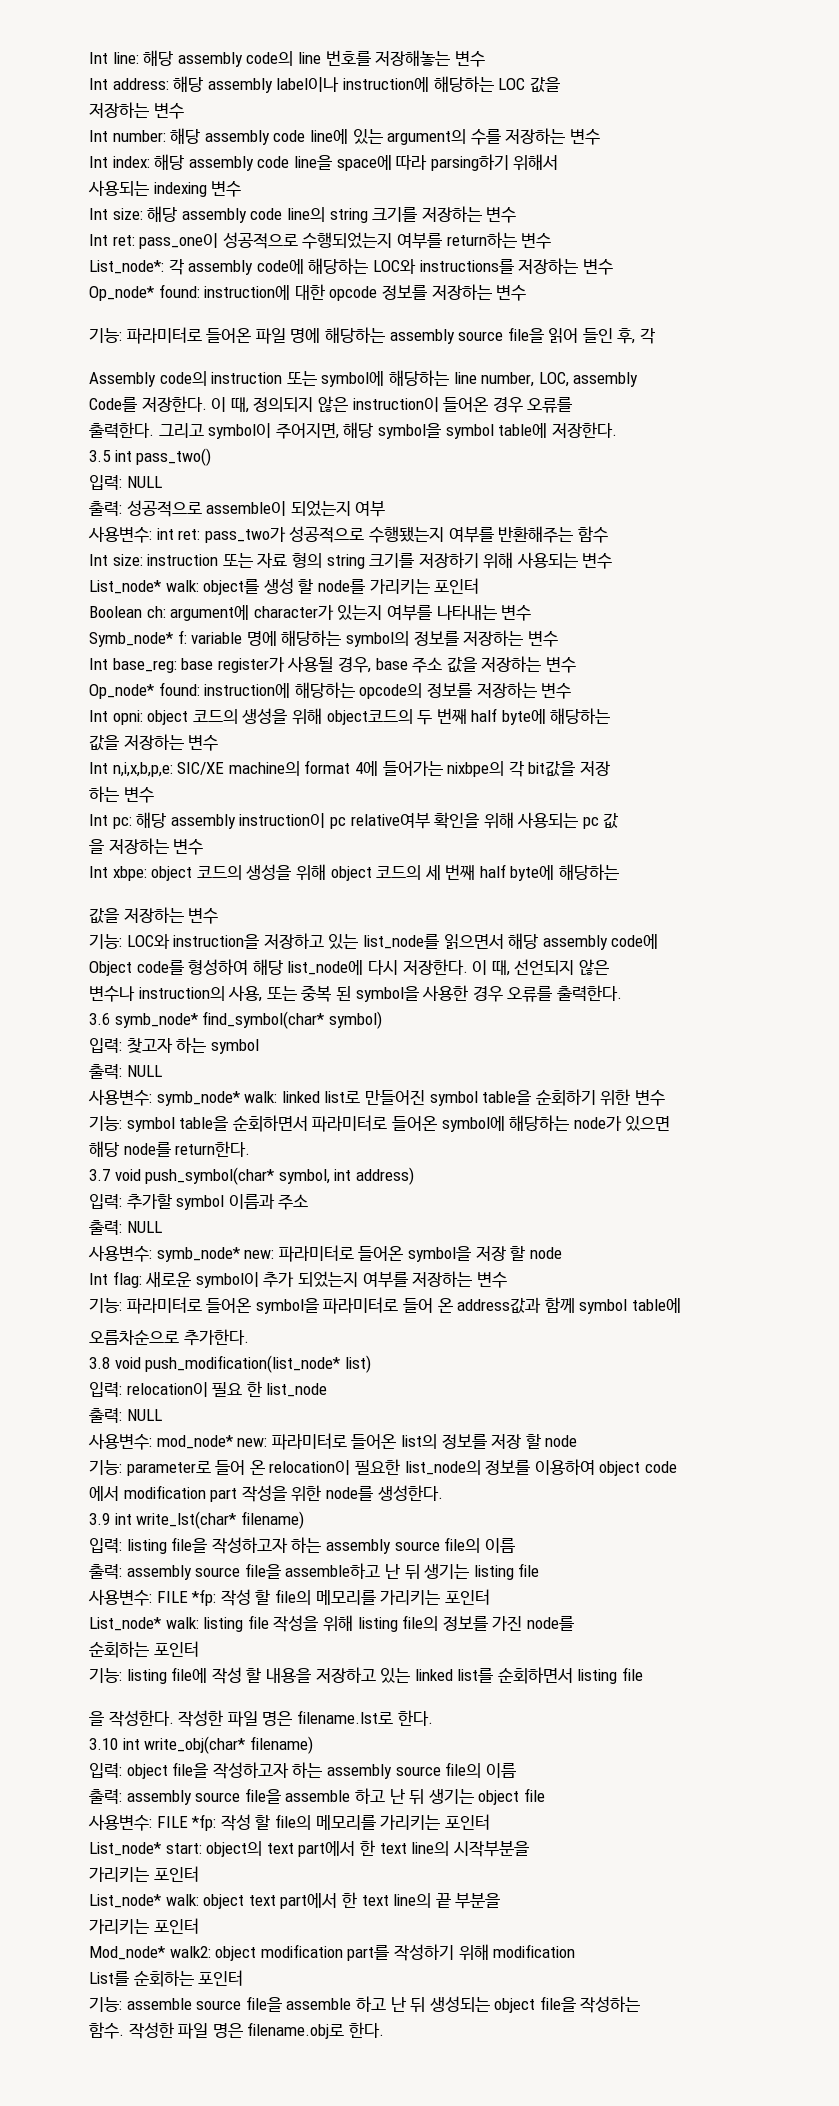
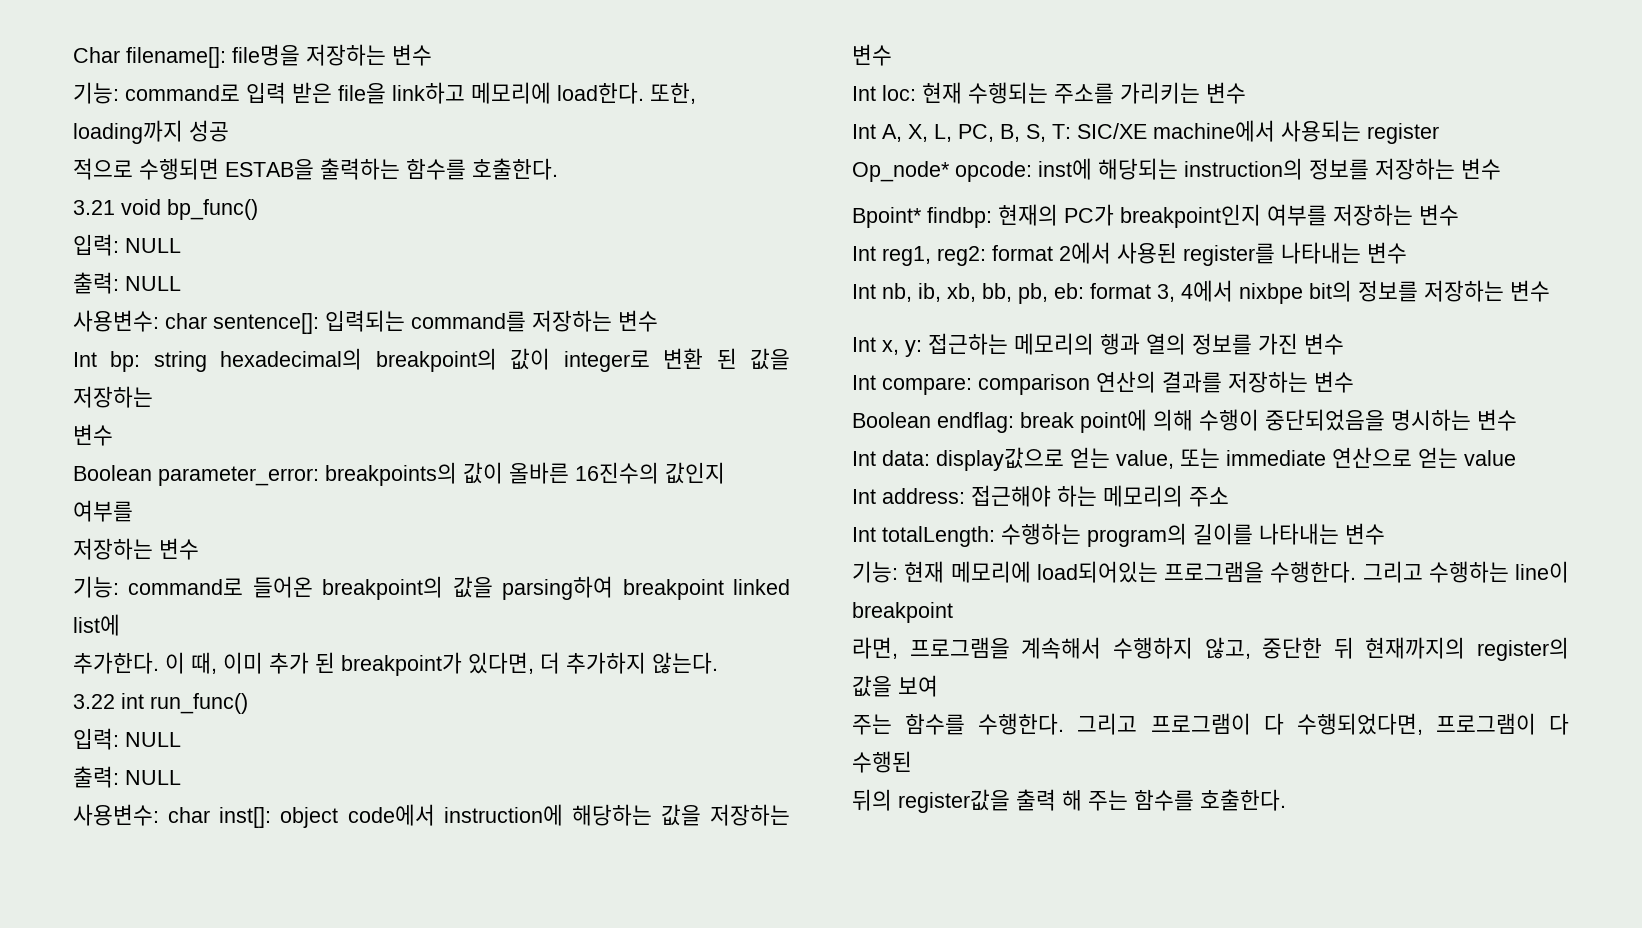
[89,50,485,67] [89,76,560,93] [89,102,184,119] [89,128,600,145] [89,154,559,171] [88,180,242,197] [89,206,517,223] [89,232,552,249] [89,258,613,275] [89,284,527,301] [89,327,656,344] [89,370,639,387] [89,396,573,413] [89,422,617,439] [89,448,212,466] [89,475,162,490] [89,500,386,517] [88,526,608,543] [89,552,613,569] [89,578,480,595] [89,605,532,621] [89,630,558,647] [89,656,576,673] [89,682,572,699] [89,708,611,725] [89,734,219,751] [89,760,610,777] [89,786,154,803] [89,812,619,829] [89,838,204,855] [89,864,620,881] [89,907,219,924] [89,933,659,950] [89,959,609,976] [89,985,622,1002] [89,1011,382,1029] [89,1037,259,1054] [89,1064,162,1079] [88,1089,665,1106] [89,1115,671,1132] [89,1141,251,1157] [89,1167,414,1185] [89,1193,309,1210] [89,1220,162,1235] [88,1245,562,1262] [89,1271,507,1288] [89,1297,681,1314] [89,1329,249,1346] [89,1355,371,1373] [89,1381,328,1397] [89,1408,162,1423] [88,1433,578,1450] [89,1459,677,1476] [89,1485,443,1502] [89,1511,304,1529] [89,1537,515,1554] [89,1563,540,1580] [88,1589,490,1606] [89,1615,574,1632] [89,1641,199,1658] [89,1667,644,1684] [89,1710,433,1727] [89,1736,313,1754] [89,1762,516,1779] [89,1788,545,1805] [88,1814,490,1831] [89,1840,529,1857] [89,1866,199,1882] [89,1892,501,1909] [89,1918,199,1934] [89,1944,576,1961] [89,1970,244,1987] [89,1996,641,2013] [89,2022,384,2039] Int line: 해당 assembly code의 line 번호를 저장해놓는 변수 // Int address: 해당 assembly label이나 instruction에 해당하는 LOC 값을 // 저장하는 변수 // Int number: 해당 assembly code line에 있는 argument의 수를 저장하는 변수 // Int index: 해당 assembly code line을 space에 따라 parsing하기 위해서 // 사용되는 indexing 변수 // Int size: 해당 assembly code line의 string 크기를 저장하는 변수 // Int ret: pass_one이 성공적으로 수행되었는지 여부를 return하는 변수 // List_node*: 각 assembly code에 해당하는 LOC와 instructions를 저장하는 변수 // Op_node* found: instruction에 대한 opcode 정보를 저장하는 변수 // 기능: 파라미터로 들어온 파일 명에 해당하는 assembly source file을 읽어 들인 후, 각 // Assembly code의 instruction 또는 symbol에 해당하는 line number, LOC, assembly // Code를 저장한다. 이 때, 정의되지 않은 instruction이 들어온 경우 오류를 // 출력한다. 그리고 symbol이 주어지면, 해당 symbol을 symbol table에 저장한다. // 3.5 int pass_two() // 입력: NULL // 출력: 성공적으로 assemble이 되었는지 여부 // 사용변수: int ret: pass_two가 성공적으로 수행됐는지 여부를 반환해주는 함수 // Int size: instruction 또는 자료 형의 string 크기를 저장하기 위해 사용되는 변수 // List_node* walk: object를 생성 할 node를 가리키는 포인터 // Boolean ch: argument에 character가 있는지 여부를 나타내는 변수 // Symb_node* f: variable 명에 해당하는 symbol의 정보를 저장하는 변수 // Int base_reg: base register가 사용될 경우, base 주소 값을 저장하는 변수 // Op_node* found: instruction에 해당하는 opcode의 정보를 저장하는 변수 // Int opni: object 코드의 생성을 위해 object코드의 두 번째 half byte에 해당하는 // 값을 저장하는 변수 // Int n,i,x,b,p,e: SIC/XE machine의 format 4에 들어가는 nixbpe의 각 bit값을 저장 // 하는 변수 // Int pc: 해당 assembly instruction이 pc relative여부 확인을 위해 사용되는 pc 값 // 을 저장하는 변수 // Int xbpe: object 코드의 생성을 위해 object 코드의 세 번째 half byte에 해당하는 // 값을 저장하는 변수 // 기능: LOC와 instruction을 저장하고 있는 list_node를 읽으면서 해당 assembly code에 // Object code를 형성하여 해당 list_node에 다시 저장한다. 이 때, 선언되지 않은 // 변수나 instruction의 사용, 또는 중복 된 symbol을 사용한 경우 오류를 출력한다. // 3.6 symb_node* find_symbol(char* symbol) // 입력: 찾고자 하는 symbol // 출력: NULL // 사용변수: symb_node* walk: linked list로 만들어진 symbol table을 순회하기 위한 변수 // 기능: symbol table을 순회하면서 파라미터로 들어온 symbol에 해당하는 node가 있으면 // 해당 node를 return한다. // 3.7 void push_symbol(char* symbol, int address) // 입력: 추가할 symbol 이름과 주소 // 출력: NULL // 사용변수: symb_node* new: 파라미터로 들어온 symbol을 저장 할 node // Int flag: 새로운 symbol이 추가 되었는지 여부를 저장하는 변수 // 기능: 파라미터로 들어온 symbol을 파라미터로 들어 온 address값과 함께 symbol table에 // 오름차순으로 추가한다. // 3.8 void push_modification(list_node* list) // 입력: relocation이 필요 한 list_node // 출력: NULL // 사용변수: mod_node* new: 파라미터로 들어온 list의 정보를 저장 할 node // 기능: parameter로 들어 온 relocation이 필요한 list_node의 정보를 이용하여 object code // 에서 modification part 작성을 위한 node를 생성한다. // 3.9 int write_lst(char* filename) // 입력: listing file을 작성하고자 하는 assembly source file의 이름 // 출력: assembly source file을 assemble하고 난 뒤 생기는 listing file // 사용변수: FILE *fp: 작성 할 file의 메모리를 가리키는 포인터 // List_node* walk: listing file 작성을 위해 listing file의 정보를 가진 node를 // 순회하는 포인터 // 기능: listing file에 작성 할 내용을 저장하고 있는 linked list를 순회하면서 listing file // 을 작성한다. 작성한 파일 명은 filename.lst로 한다. // 3.10 int write_obj(char* filename) // 입력: object file을 작성하고자 하는 assembly source file의 이름 // 출력: assembly source file을 assemble 하고 난 뒤 생기는 object file // 사용변수: FILE *fp: 작성 할 file의 메모리를 가리키는 포인터 // List_node* start: object의 text part에서 한 text line의 시작부분을 // 가리키는 포인터 // List_node* walk: object text part에서 한 text line의 끝 부분을 // 가리키는 포인터 // Mod_node* walk2: object modification part를 작성하기 위해 modification // List를 순회하는 포인터 // 기능: assemble source file을 assemble 하고 난 뒤 생성되는 object file을 작성하는 // 함수. 작성한 파일 명은 filename.obj로 한다. -> [73,44,432,68] [73,82,696,104] [73,120,229,144] [73,158,558,180] [73,199,258,220] [73,234,181,256] [73,272,181,294] [73,310,658,334] [73,348,791,372] [73,386,153,408] [73,424,113,446] [73,462,725,486] [73,500,133,522] [73,538,199,560] [73,576,790,600] [73,614,120,636] [73,652,718,676] [73,693,248,714] [73,728,181,750] [73,766,181,788] [73,804,790,828] [852,44,892,66] [852,82,1246,104] [852,120,1439,144] [852,158,1501,182] [852,204,1459,228] [852,242,1407,266] [852,280,1550,304] [852,333,1344,357] [852,371,1354,395] [852,409,1517,433] [852,447,1516,471] [852,485,1229,507] [852,523,1385,547] [852,561,1569,583] [852,602,953,623] [852,637,1569,661] [852,675,938,697] [852,713,1569,735] [852,751,912,773] [852,789,1286,813] Char filename[]: file명을 저장하는 변수 // 기능: command로 입력 받은 file을 link하고 메모리에 load한다. 또한, loading까지 성공 // 적으로 수행되면 ESTAB을 출력하는 함수를 호출한다. // 3.21 void bp_func() // 입력: NULL // 출력: NULL // 사용변수: char sentence[]: 입력되는 command를 저장하는 변수 // Int bp: string hexadecimal의 breakpoint의 값이 integer로 변환 된 값을 저장하는 // 변수 // Boolean parameter_error: breakpoints의 값이 올바른 16진수의 값인지 여부를 // 저장하는 변수 // 기능: command로 들어온 breakpoint의 값을 parsing하여 breakpoint linked list에 // 추가한다. 이 때, 이미 추가 된 breakpoint가 있다면, 더 추가하지 않는다. // 3.22 int run_func() // 입력: NULL // 출력: NULL // 사용변수: char inst[]: object code에서 instruction에 해당하는 값을 저장하는 변수 // Int loc: 현재 수행되는 주소를 가리키는 변수 // Int A, X, L, PC, B, S, T: SIC/XE machine에서 사용되는 register // Op_node* opcode: inst에 해당되는 instruction의 정보를 저장하는 변수 // Bpoint* findbp: 현재의 PC가 breakpoint인지 여부를 저장하는 변수 // Int reg1, reg2: format 2에서 사용된 register를 나타내는 변수 // Int nb, ib, xb, bb, pb, eb: format 3, 4에서 nixbpe bit의 정보를 저장하는 변수 // Int x, y: 접근하는 메모리의 행과 열의 정보를 가진 변수 // Int compare: comparison 연산의 결과를 저장하는 변수 // Boolean endflag: break point에 의해 수행이 중단되었음을 명시하는 변수 // Int data: display값으로 얻는 value, 또는 immediate 연산으로 얻는 value // Int address: 접근해야 하는 메모리의 주소 // Int totalLength: 수행하는 program의 길이를 나타내는 변수 // 기능: 현재 메모리에 load되어있는 프로그램을 수행한다. 그리고 수행하는 line이 breakpoint // 라면, 프로그램을 계속해서 수행하지 않고, 중단한 뒤 현재까지의 register의 값을 보여 // 주는 함수를 수행한다. 그리고 프로그램이 다 수행되었다면, 프로그램이 다 수행된 // 뒤의 register값을 출력 해 주는 함수를 호출한다.

